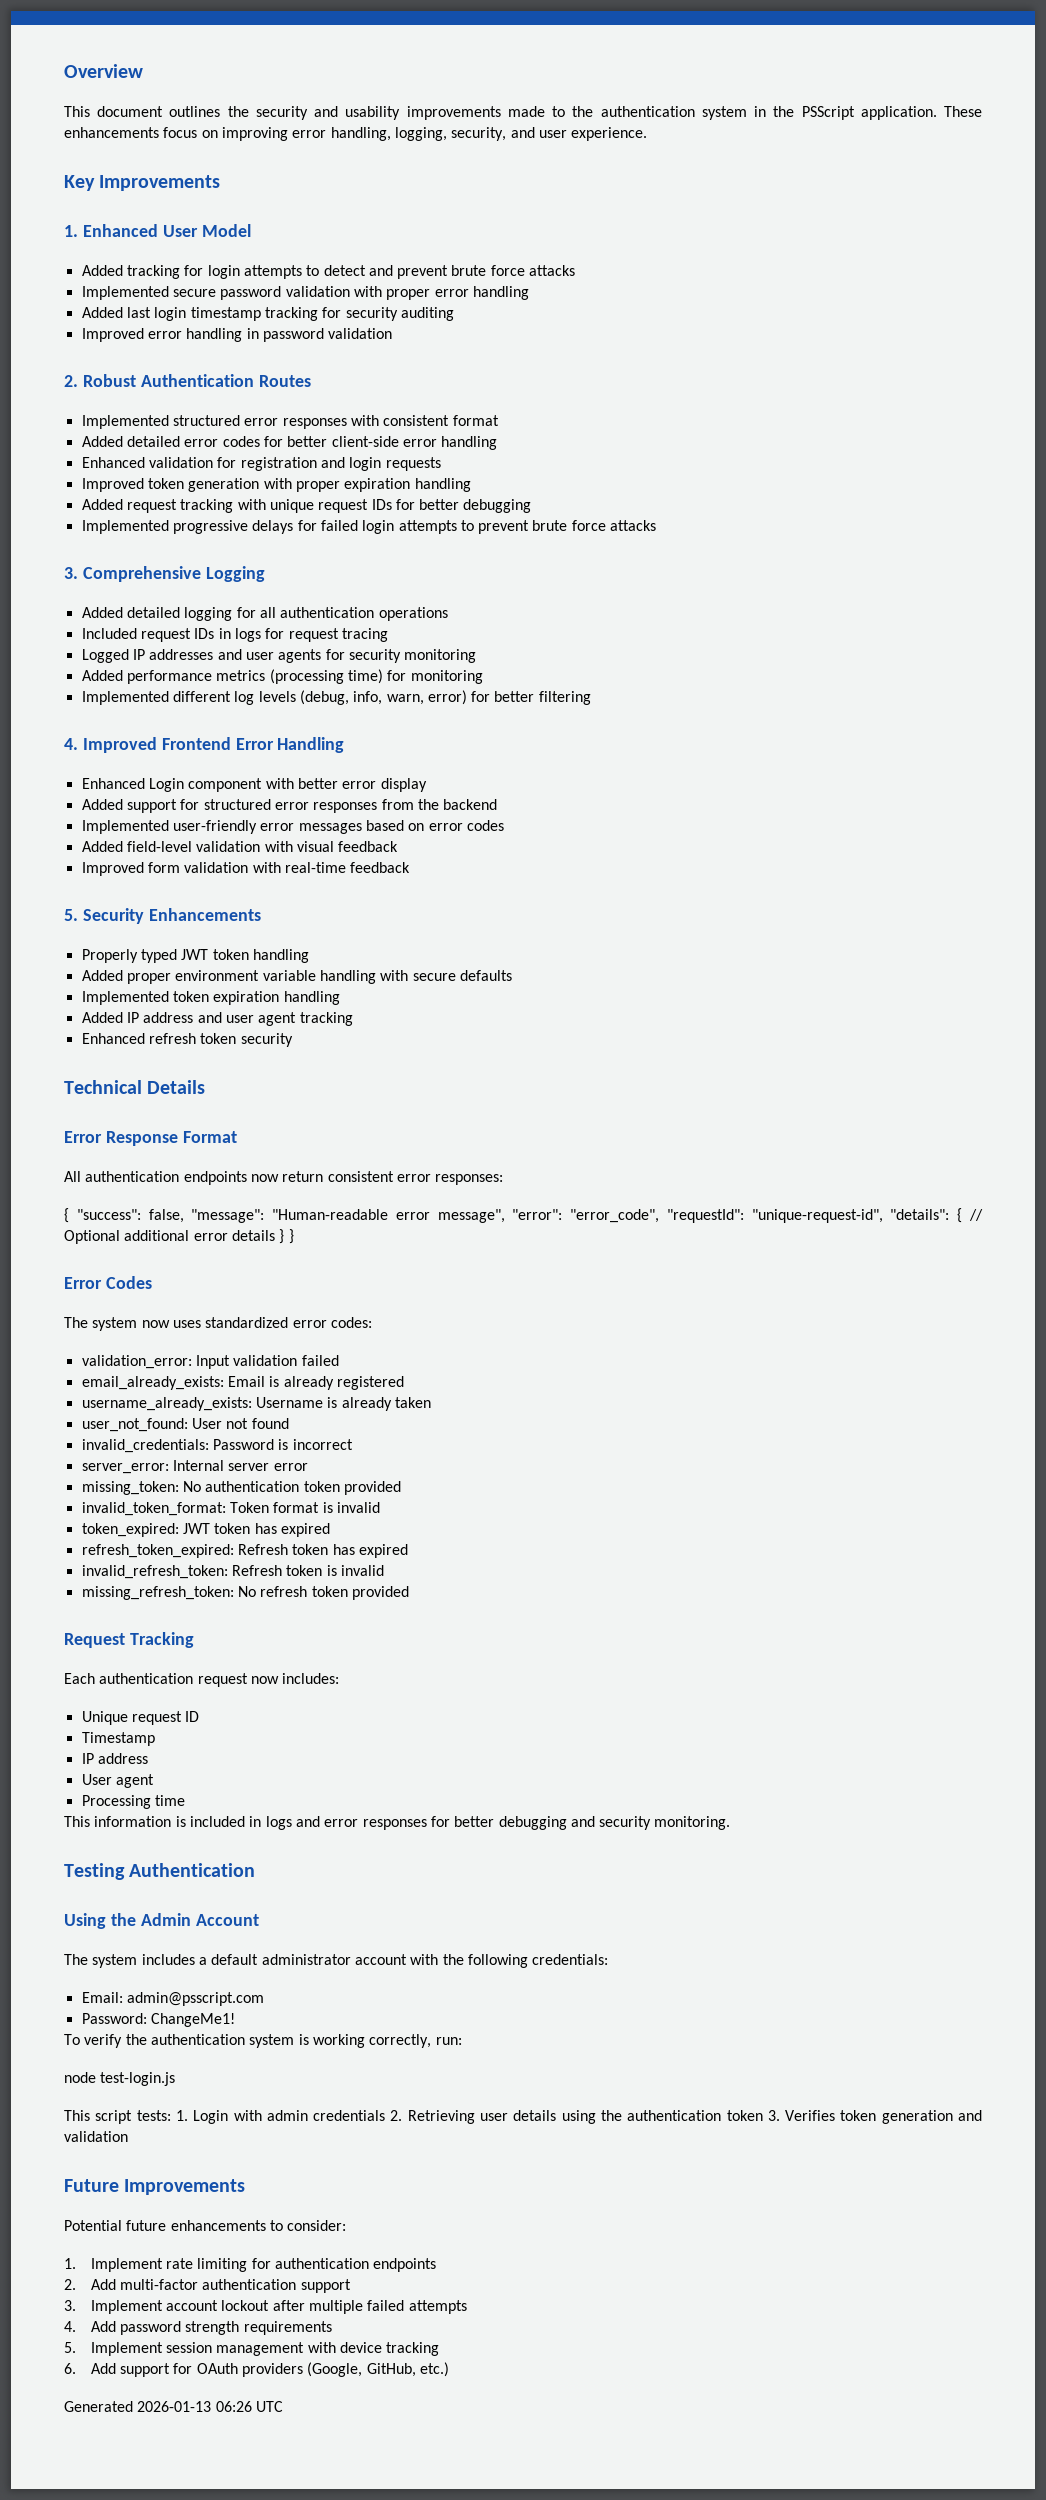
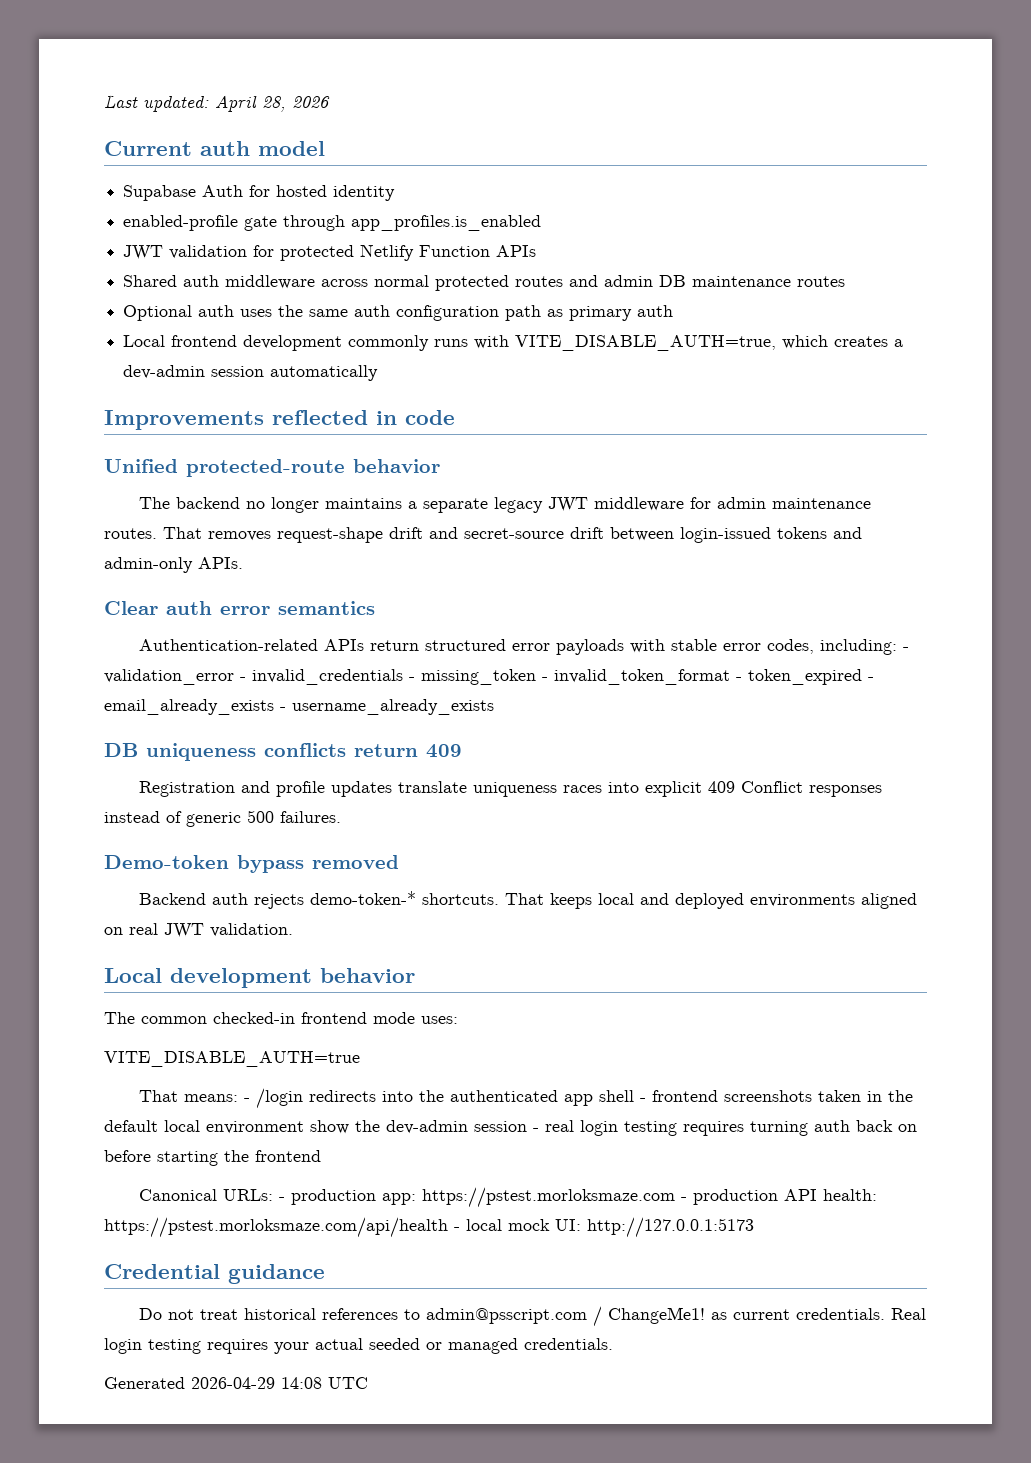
[64,64,143,78] [64,106,983,120] [64,127,648,141] [64,175,221,191] [64,224,251,237] [81,265,576,279] [81,286,529,300] [81,307,454,321] [81,328,393,342] [64,374,311,387] [81,415,499,429] [81,436,498,450] [81,457,441,471] [81,478,471,492] [81,499,532,513] [81,520,657,534] [64,566,265,582] [81,607,448,621] [81,628,388,642] [81,649,477,663] [81,669,483,684] [81,690,591,705] [64,737,345,753] [81,778,427,792] [81,799,498,813] [81,820,504,834] [81,841,399,852] [81,862,411,876] [64,908,261,924] [81,949,309,963] [81,970,512,984] [81,991,340,1005] [81,1012,353,1026] [81,1033,293,1047] [64,1080,206,1094] [64,1131,237,1146] [64,1171,504,1185] [64,1208,983,1223] [64,1229,294,1244] [64,1276,152,1289] [64,1317,372,1331] [81,1355,339,1369] [81,1376,404,1390] [81,1397,431,1411] [81,1418,289,1432] [81,1439,353,1453] [81,1460,308,1474] [81,1481,401,1495] [81,1502,380,1516] [81,1523,330,1537] [81,1544,408,1558] [81,1565,384,1579] [81,1586,409,1600] [64,1632,194,1648] [64,1673,340,1687] [81,1711,200,1725] [81,1732,155,1746] [81,1753,148,1764] [81,1774,154,1788] [81,1795,185,1809] [64,1816,731,1830] [64,1863,256,1880] [64,1913,259,1929] [64,1954,609,1968] [81,1992,264,2006] [81,2013,235,2027] [64,2034,462,2048] [64,2072,176,2086] [64,2110,982,2124] [64,2131,128,2142] [64,2179,246,2195] [64,2220,347,2231] [64,2258,437,2272] [64,2279,351,2293] [64,2300,467,2314] [64,2321,332,2335] [64,2342,440,2356] [64,2362,450,2377] Overview // This document outlines the security and usability improvements made to the authentication system in the PSScript application. These enhancements focus on improving error handling, logging, security, and user experience. // Key Improvements // 1. Enhanced User Model // Added tracking for login attempts to detect and prevent brute force attacks // Implemented secure password validation with proper error handling // Added last login timestamp tracking for security auditing // Improved error handling in password validation // 2. Robust Authentication Routes // Implemented structured error responses with consistent format // Added detailed error codes for better client-side error handling // Enhanced validation for registration and login requests // Improved token generation with proper expiration handling // Added request tracking with unique request IDs for better debugging // Implemented progressive delays for failed login attempts to prevent brute force attacks // 3. Comprehensive Logging // Added detailed logging for all authentication operations // Included request IDs in logs for request tracing // Logged IP addresses and user agents for security monitoring // Added performance metrics (processing time) for monitoring // Implemented different log levels (debug, info, warn, error) for better filtering // 4. Improved Frontend Error Handling // Enhanced Login component with better error display // Added support for structured error responses from the backend // Implemented user-friendly error messages based on error codes // Added field-level validation with visual feedback // Improved form validation with real-time feedback // 5. Security Enhancements // Properly typed JWT token handling // Added proper environment variable handling with secure defaults // Implemented token expiration handling // Added IP address and user agent tracking // Enhanced refresh token security // Technical Details // Error Response Format // All authentication endpoints now return consistent error responses: // { "success": false, "message": "Human-readable error message", "error": "error_code", "requestId": "unique-request-id", "details": { // Optional additional error details } } // Error Codes // The system now uses standardized error codes: // validation_error: Input validation failed // email_already_exists: Email is already registered // username_already_exists: Username is already taken // user_not_found: User not found // invalid_credentials: Password is incorrect // server_error: Internal server error // missing_token: No authentication token provided // invalid_token_format: Token format is invalid // token_expired: JWT token has expired // refresh_token_expired: Refresh token has expired // invalid_refresh_token: Refresh token is invalid // missing_refresh_token: No refresh token provided // Request Tracking // Each authentication request now includes: // Unique request ID // Timestamp // IP address // User agent // Processing time // This information is included in logs and error responses for better debugging and security monitoring. // Testing Authentication // Using the Admin Account // The system includes a default administrator account with the following credentials: // Email: admin@psscript.com // Password: ChangeMe1! // To verify the authentication system is working correctly, run: // node test-login.js // This script tests: 1. Login with admin credentials 2. Retrieving user details using the authentication token 3. Verifies token generation and validation // Future Improvements // Potential future enhancements to consider: // 1. Implement rate limiting for authentication endpoints // 2. Add multi-factor authentication support // 3. Implement account lockout after multiple failed attempts // 4. Add password strength requirements // 5. Implement session management with device tracking // 6. Add support for OAuth providers (Google, GitHub, etc.) -> [104,95,330,112] [104,141,325,156] [123,185,396,201] [123,215,542,231] [123,244,537,261] [123,275,846,291] [123,305,674,321] [123,335,904,351] [123,365,379,381] [104,410,455,430] [104,459,440,477] [138,497,871,513] [104,527,862,543] [104,557,243,573] [104,601,375,615] [138,639,909,655] [104,669,874,685] [104,699,494,715] [104,743,462,761] [138,781,882,797] [104,810,341,827] [104,855,399,873] [138,891,917,909] [104,923,293,938] [104,968,415,988] [104,1012,458,1024] [104,1051,360,1067] [138,1088,913,1109] [104,1120,917,1136] [104,1150,321,1166] [138,1187,877,1208] [104,1217,754,1238] [104,1264,325,1284] [138,1306,926,1327] [104,1338,613,1354] Last updated: April 28, 2026 // Current auth model // Supabase Auth for hosted identity // enabled-profile gate through app_profiles.is_enabled // JWT validation for protected Netlify Function APIs // Shared auth middleware across normal protected routes and admin DB maintenance routes // Optional auth uses the same auth configuration path as primary auth // Local frontend development commonly runs with VITE_DISABLE_AUTH=true, which creates a dev-admin session automatically // Improvements reflected in code // Unified protected-route behavior // The backend no longer maintains a separate legacy JWT middleware for admin maintenance routes. That removes request-shape drift and secret-source drift between login-issued tokens and admin-only APIs. // Clear auth error semantics // Authentication-related APIs return structured error payloads with stable error codes, including: - validation_error - invalid_credentials - missing_token - invalid_token_format - token_expired - email_already_exists - username_already_exists // DB uniqueness conflicts return 409 // Registration and profile updates translate uniqueness races into explicit 409 Conflict responses instead of generic 500 failures. // Demo-token bypass removed // Backend auth rejects demo-token-* shortcuts. That keeps local and deployed environments aligned on real JWT validation. // Local development behavior // The common checked-in frontend mode uses: // VITE_DISABLE_AUTH=true // That means: - /login redirects into the authenticated app shell - frontend screenshots taken in the default local environment show the dev-admin session - real login testing requires turning auth back on before starting the frontend // Canonical URLs: - production app: https://pstest.morloksmaze.com - production API health: https://pstest.morloksmaze.com/api/health - local mock UI: http://127.0.0.1:5173 // Credential guidance // Do not treat historical references to admin@psscript.com / ChangeMe1! as current credentials. Real login testing requires your actual seeded or managed credentials.
[137,2401,252,2412] 2026-01-13 06:26 -> [191,1377,322,1389] 2026-04-29 14:08

